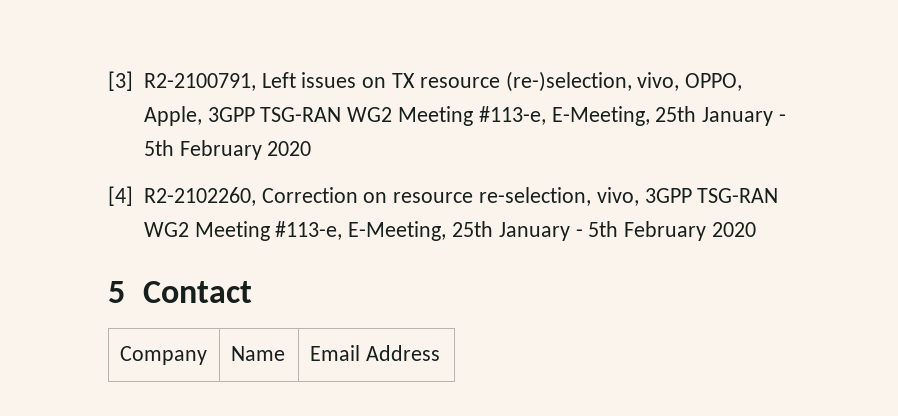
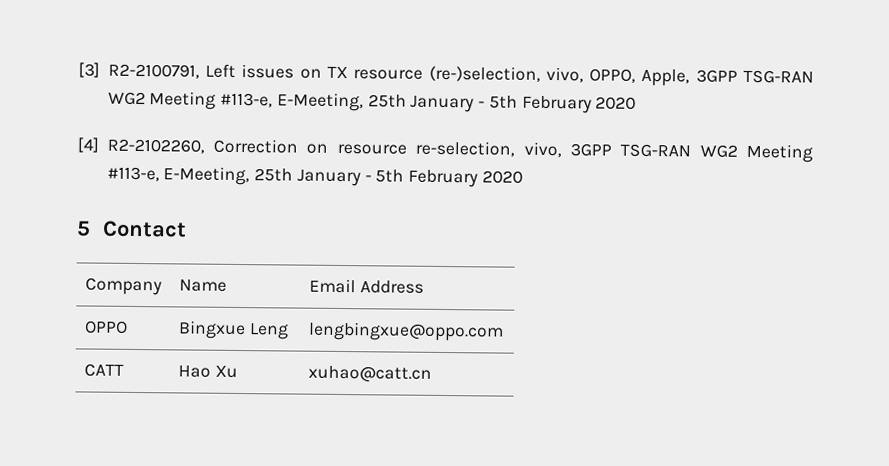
(440, 353) none -> [84,320,128,334] [177,320,289,340] [307,321,504,342] [83,363,124,377] [177,365,238,378] [307,365,432,383] // OPPO | Bingxue Leng | lengbingxue@oppo.com // CATT | Hao Xu | xuhao@catt.cn

